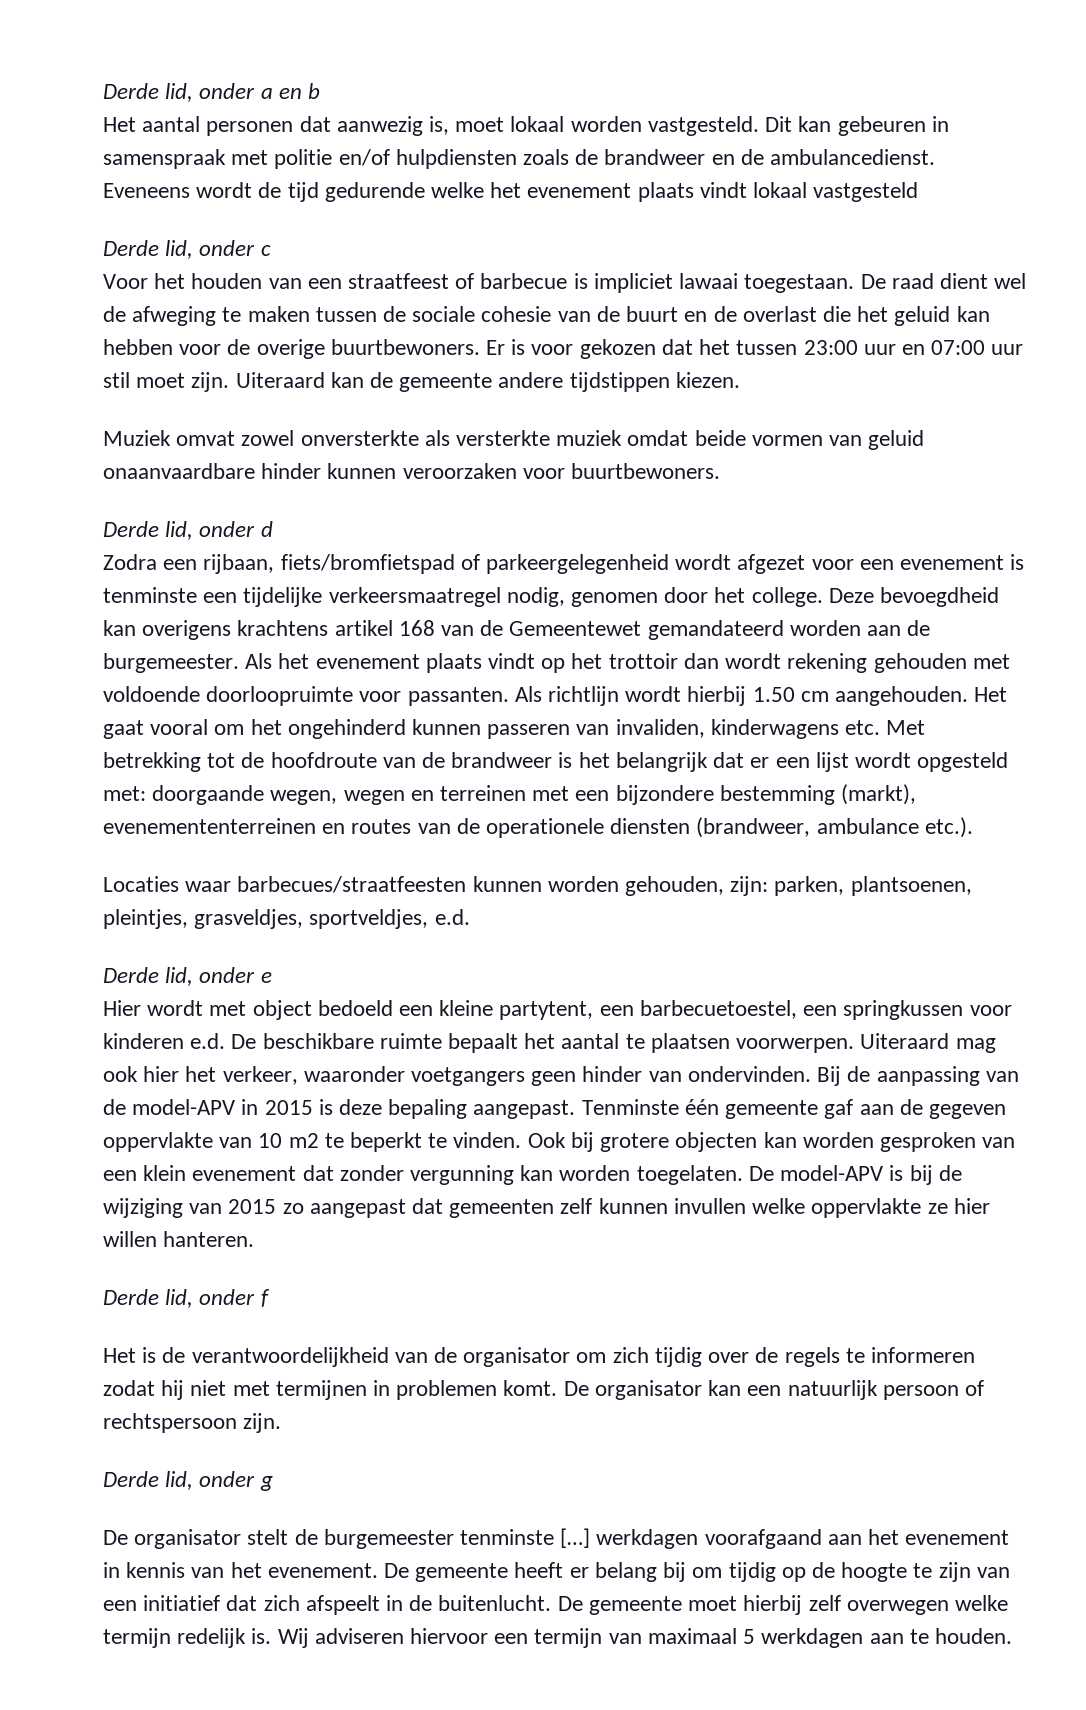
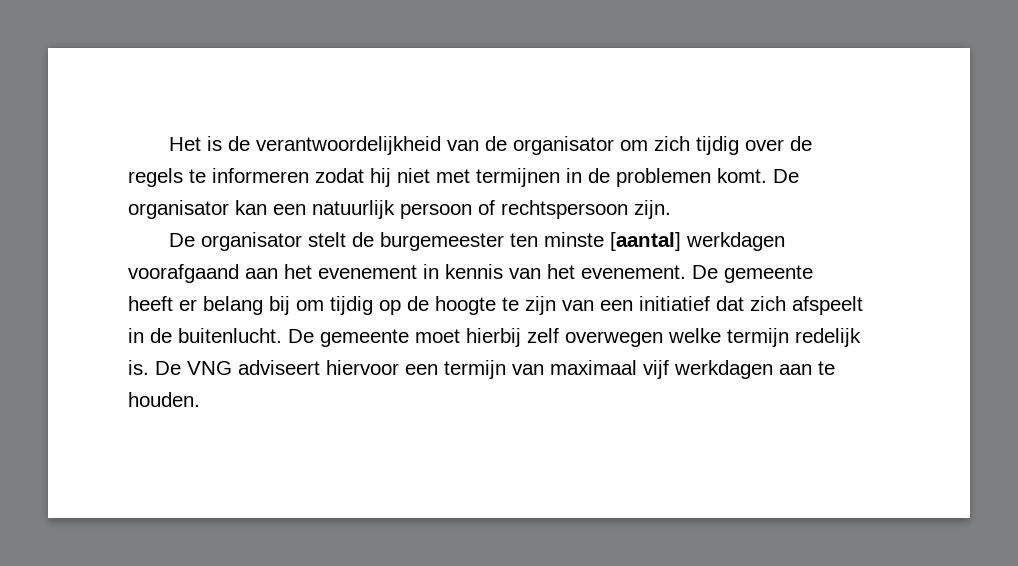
[103,83,321,102] [103,116,949,136] [103,149,936,169] [103,182,919,202] [103,240,271,259] [103,273,1027,293] [103,306,990,326] [103,339,1024,359] [103,372,740,392] [103,430,925,450] [103,463,721,479] [103,521,273,540] [103,554,1025,574] [103,587,1000,607] [103,620,931,640] [103,653,1010,673] [103,686,1008,706] [103,719,926,739] [103,752,1009,772] [103,784,917,805] [103,817,973,838] [103,876,972,896] [103,909,470,929] [103,967,272,986] [103,1000,1012,1020] [103,1033,996,1053] [103,1066,1019,1086] [103,1099,1006,1119] [103,1132,1016,1152] [103,1165,962,1185] [103,1198,990,1218] [103,1231,255,1247] [103,1289,270,1308] Derde lid, onder a en b // Het aantal personen dat aanwezig is, moet lokaal worden vastgesteld. Dit kan gebeuren in samenspraak met politie en/of hulpdiensten zoals de brandweer en de ambulancedienst. Eveneens wordt de tijd gedurende welke het evenement plaats vindt lokaal vastgesteld // Derde lid, onder c // Voor het houden van een straatfeest of barbecue is impliciet lawaai toegestaan. De raad dient wel de afweging te maken tussen de sociale cohesie van de buurt en de overlast die het geluid kan hebben voor de overige buurtbewoners. Er is voor gekozen dat het tussen 23:00 uur en 07:00 uur stil moet zijn. Uiteraard kan de gemeente andere tijdstippen kiezen. // Muziek omvat zowel onversterkte als versterkte muziek omdat beide vormen van geluid onaanvaardbare hinder kunnen veroorzaken voor buurtbewoners. // Derde lid, onder d // Zodra een rijbaan, fiets/bromfietspad of parkeergelegenheid wordt afgezet voor een evenement is tenminste een tijdelijke verkeersmaatregel nodig, genomen door het college. Deze bevoegdheid kan overigens krachtens artikel 168 van de Gemeentewet gemandateerd worden aan de burgemeester. Als het evenement plaats vindt op het trottoir dan wordt rekening gehouden met voldoende doorloopruimte voor passanten. Als richtlijn wordt hierbij 1.50 cm aangehouden. Het gaat vooral om het ongehinderd kunnen passeren van invaliden, kinderwagens etc. Met betrekking tot de hoofdroute van de brandweer is het belangrijk dat er een lijst wordt opgesteld met: doorgaande wegen, wegen en terreinen met een bijzondere bestemming (markt), evenemententerreinen en routes van de operationele diensten (brandweer, ambulance etc.). // Locaties waar barbecues/straatfeesten kunnen worden gehouden, zijn: parken, plantsoenen, pleintjes, grasveldjes, sportveldjes, e.d. // Derde lid, onder e // Hier wordt met object bedoeld een kleine partytent, een barbecuetoestel, een springkussen voor kinderen e.d. De beschikbare ruimte bepaalt het aantal te plaatsen voorwerpen. Uiteraard mag ook hier het verkeer, waaronder voetgangers geen hinder van ondervinden. Bij de aanpassing van de model-APV in 2015 is deze bepaling aangepast. Tenminste één gemeente gaf aan de gegeven oppervlakte van 10 m2 te beperkt te vinden. Ook bij grotere objecten kan worden gesproken van een klein evenement dat zonder vergunning kan worden toegelaten. De model-APV is bij de wijziging van 2015 zo aangepast dat gemeenten zelf kunnen invullen welke oppervlakte ze hier willen hanteren. // Derde lid, onder f // -> (169, 144) none
(391, 1388) none -> [588,168,610,183] de
[103,1471,273,1491] // Derde lid, onder g -> (671, 209) none
[460,1528,591,1548] tenminste […] -> [510,232,682,251] ten minste [aantal]
[277,1628,404,1648] Wij adviseren -> [155,360,320,375] De VNG adviseert
[743,1629,756,1644] 5 -> [643,360,669,379] vijf

